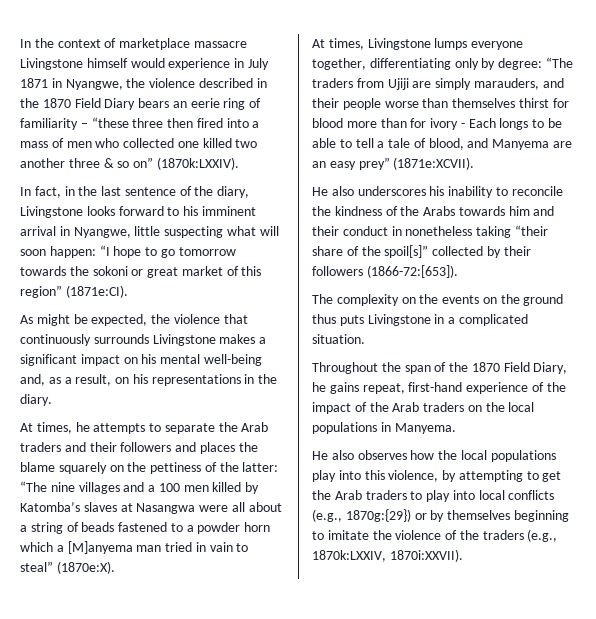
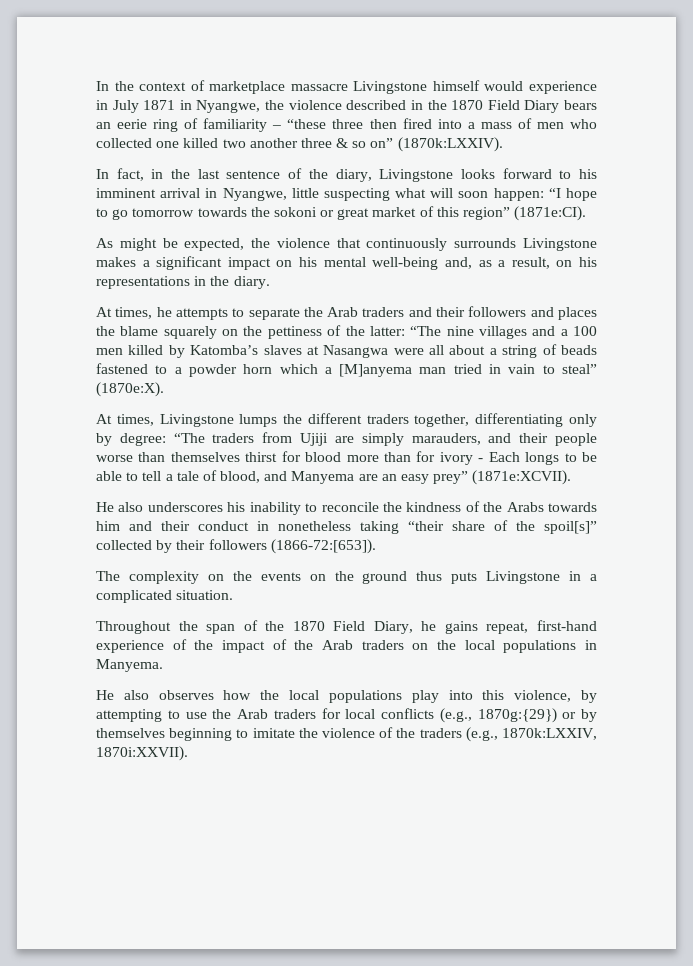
[471,41,524,50] everyone -> [283,413,409,424] the different traders
[542,471,562,482] [312,490,475,502] get the Arab traders to play into -> [185,708,341,719] use the Arab traders for

